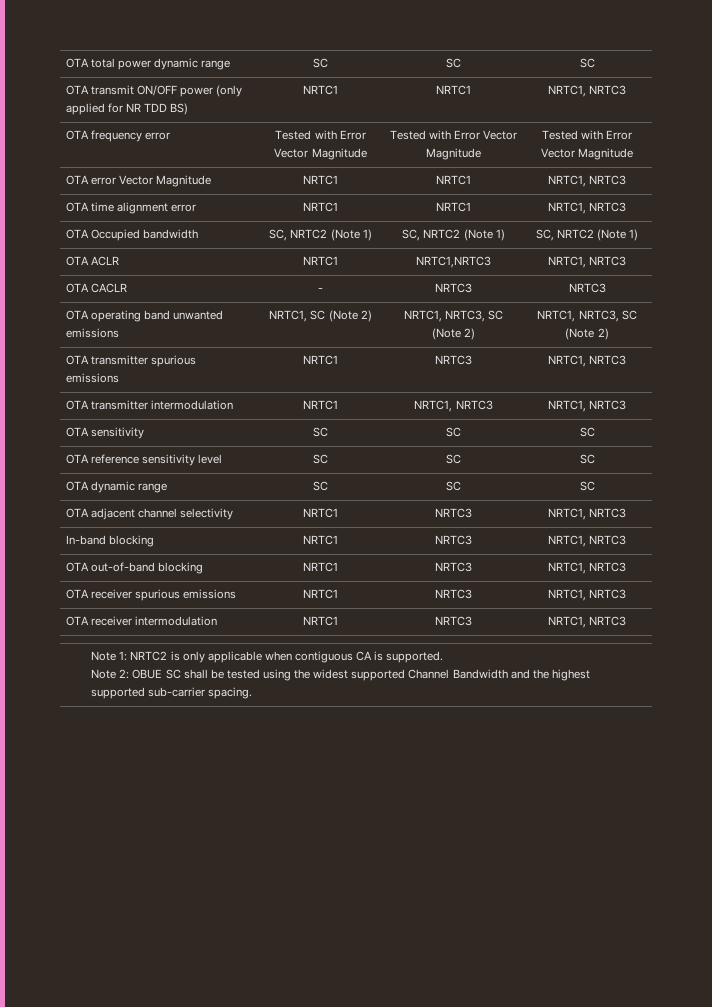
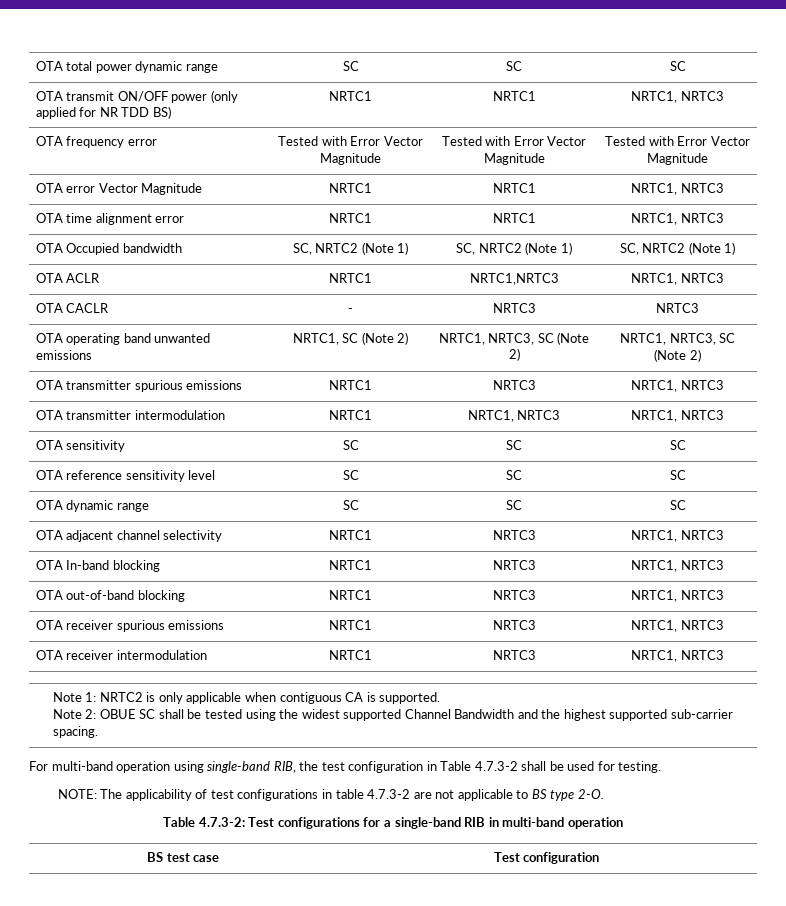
(627, 513) none -> [35,560,63,570] OTA
(253, 693) none -> [29,761,662,773] [57,789,604,801] [163,817,623,829] [146,852,220,862] [493,852,600,864] // For multi-band operation using single-band RIB, the test configuration in Table 4.7.3-2 shall be used for testing. // NOTE: The applicability of test configurations in table 4.7.3-2 are not applicable to BS type 2-O. // Table 4.7.3-2: Test configurations for a single-band RIB in multi-band operation // BS test case | Test configuration

